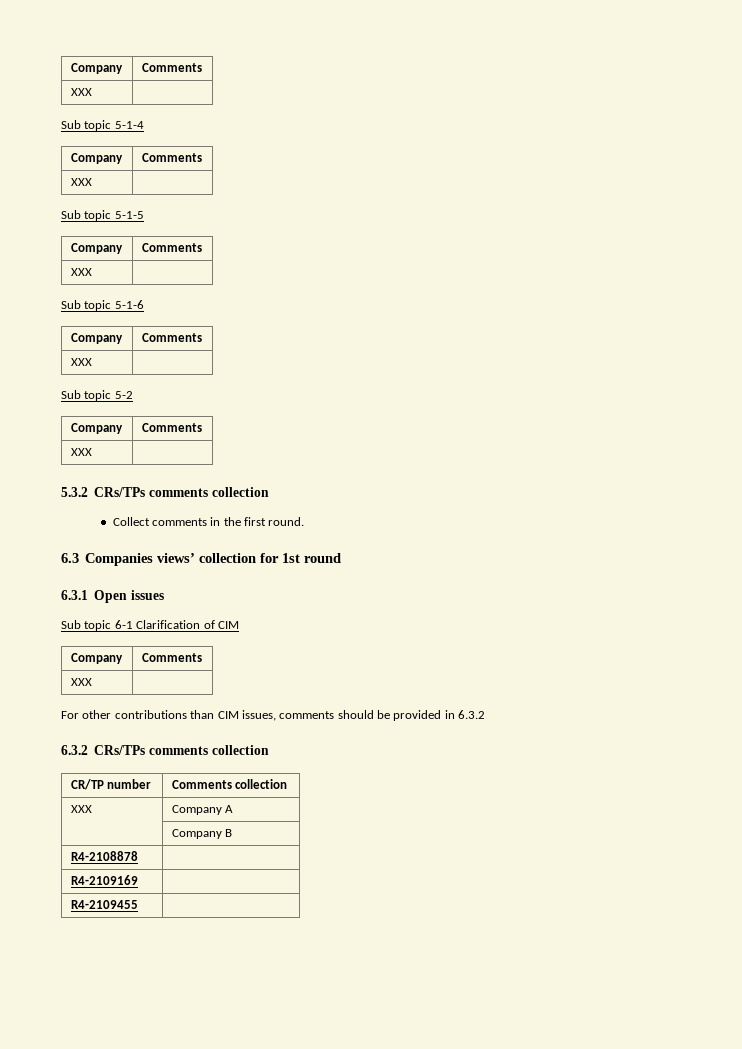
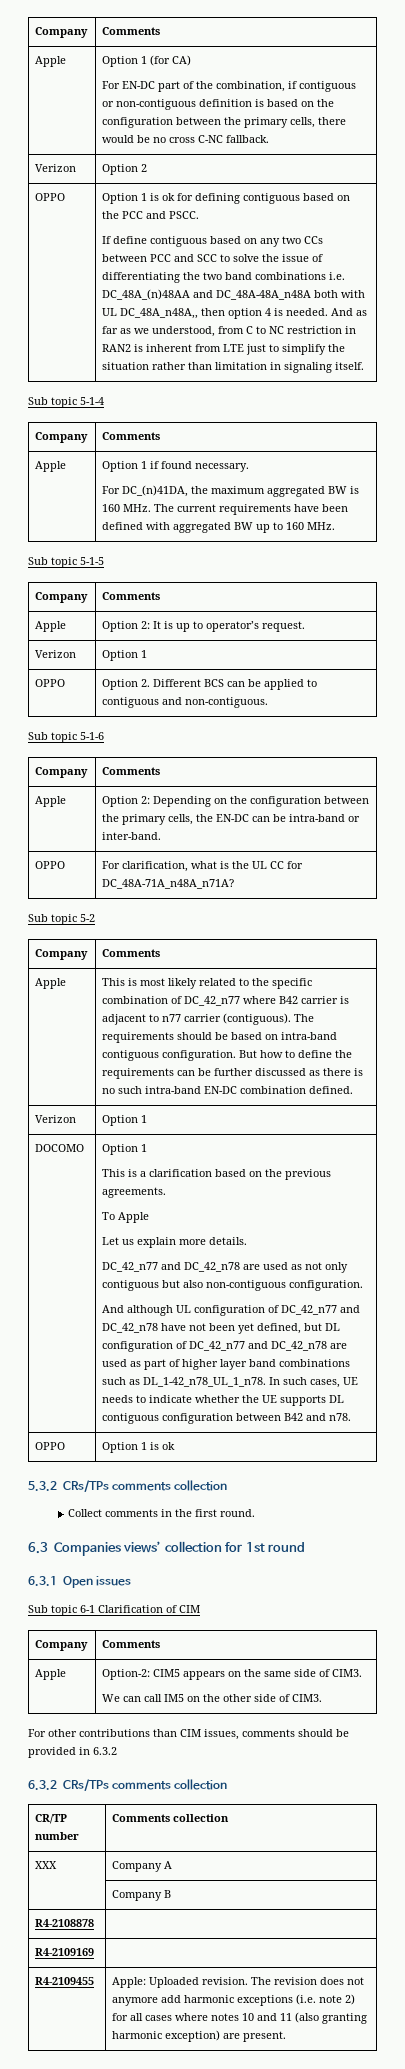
[70,63,123,74] [141,63,202,72] [70,88,92,96] Company | Comments // XXX | -> [35,27,89,38] [102,27,161,35] [35,56,67,67] [102,55,192,67] [102,81,357,92] [102,99,335,110] [102,117,347,128] [102,135,270,143] [35,164,77,172] [102,164,148,175] [35,193,66,201] [102,193,351,204] [102,211,200,219] [102,236,324,247] [102,254,324,262] [102,272,346,283] [102,289,366,300] [102,308,368,319] [102,326,357,337] [102,344,346,355] [102,362,365,373] Company | Comments // Apple | Option 1 (for CA) // For EN-DC part of the combination, if contiguous or non-contiguous definition is based on the configuration between the primary cells, there would be no cross C-NC fallback. // Verizon | Option 2 // OPPO | Option 1 is ok for defining contiguous based on the PCC and PSCC. // If define contiguous based on any two CCs between PCC and SCC to solve the issue of differentiating the two band combinations i.e. DC_48A_(n)48AA and DC_48A-48A_n48A both with UL DC_48A_n48A,, then option 4 is needed. And as far as we understood, from C to NC restriction in RAN2 is inherent from LTE just to simplify the situation rather than limitation in signaling itself.
[70,178,92,186] XXX | -> [35,461,67,472] [102,461,250,472] [102,485,360,497] [102,504,349,515] [102,522,336,533] Apple | Option 1 if found necessary. // For DC_(n)41DA, the maximum aggregated BW is 160 MHz. The current requirements have been defined with aggregated BW up to 160 MHz.
[70,268,92,276] XXX | -> [35,621,67,632] [102,621,306,632] [35,650,77,658] [102,650,148,661] [35,679,66,687] [102,679,318,690] [102,697,269,708] Apple | Option 2: It is up to operator’s request. // Verizon | Option 1 // OPPO | Option 2. Different BCS can be applied to contiguous and non-contiguous.
[70,358,92,366] XXX | -> [35,796,67,807] [102,796,370,807] [102,814,361,825] [102,832,162,840] [35,861,66,869] [102,861,304,872] [102,879,235,889] Apple | Option 2: Depending on the configuration between the primary cells, the EN-DC can be intra-band or inter-band. // OPPO | For clarification, what is the UL CC for DC_48A-71A_n48A_n71A?
[70,448,92,456] XXX | -> [35,978,67,989] [102,978,313,989] [102,996,350,1006] [102,1013,315,1025] [102,1032,338,1043] [102,1050,353,1061] [102,1068,364,1079] [102,1086,354,1094] [35,1115,77,1123] [102,1115,148,1126] [35,1144,85,1152] [102,1144,148,1155] [102,1169,332,1180] [102,1187,167,1198] [102,1212,150,1223] [102,1237,248,1248] [102,1262,349,1273] [102,1280,364,1291] [102,1305,361,1316] [102,1323,341,1334] [102,1341,348,1352] [102,1359,351,1370] [102,1377,359,1388] [102,1395,345,1406] [102,1413,352,1424] [35,1442,66,1450] [102,1442,176,1453] Apple | This is most likely related to the specific combination of DC_42_n77 where B42 carrier is adjacent to n77 carrier (contiguous). The requirements should be based on intra-band contiguous configuration. But how to define the requirements can be further discussed as there is no such intra-band EN-DC combination defined. // Verizon | Option 1 // DOCOMO | Option 1 // This is a clarification based on the previous agreements. // To Apple // Let us explain more details. // DC_42_n77 and DC_42_n78 are used as not only contiguous but also non-contiguous configuration. // And although UL configuration of DC_42_n77 and DC_42_n78 have not been yet defined, but DL configuration of DC_42_n77 and DC_42_n78 are used as part of higher layer band combinations such as DL_1-42_n78_UL_1_n78. In such cases, UE needs to indicate whether the UE supports DL contiguous configuration between B42 and n78. // OPPO | Option 1 is ok
[70,678,92,686] XXX | -> [35,1669,67,1680] [102,1669,363,1680] [102,1694,323,1702] Apple | Option-2: CIM5 appears on the same side of CIM3. // We can call IM5 on the other side of CIM3.
(138, 904) none -> [112,1977,365,1988] [112,1994,356,2006] [112,2012,368,2024] [112,2030,287,2042] Apple: Uploaded revision. The revision does not anymore add harmonic exceptions (i.e. note 2) for all cases where notes 10 and 11 (also granting harmonic exception) are present.

